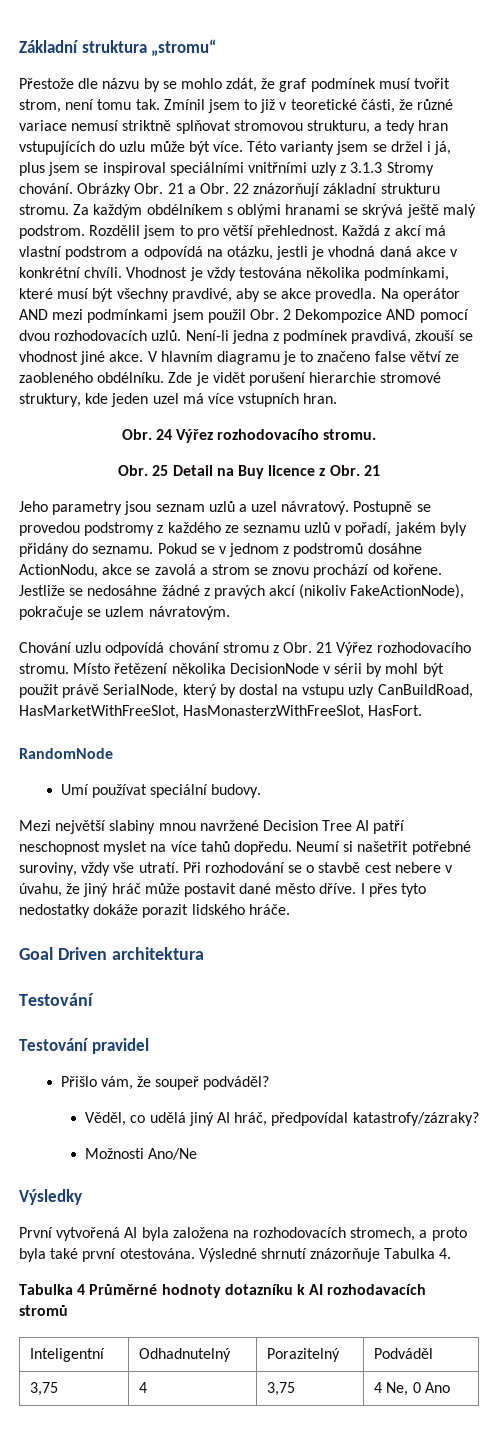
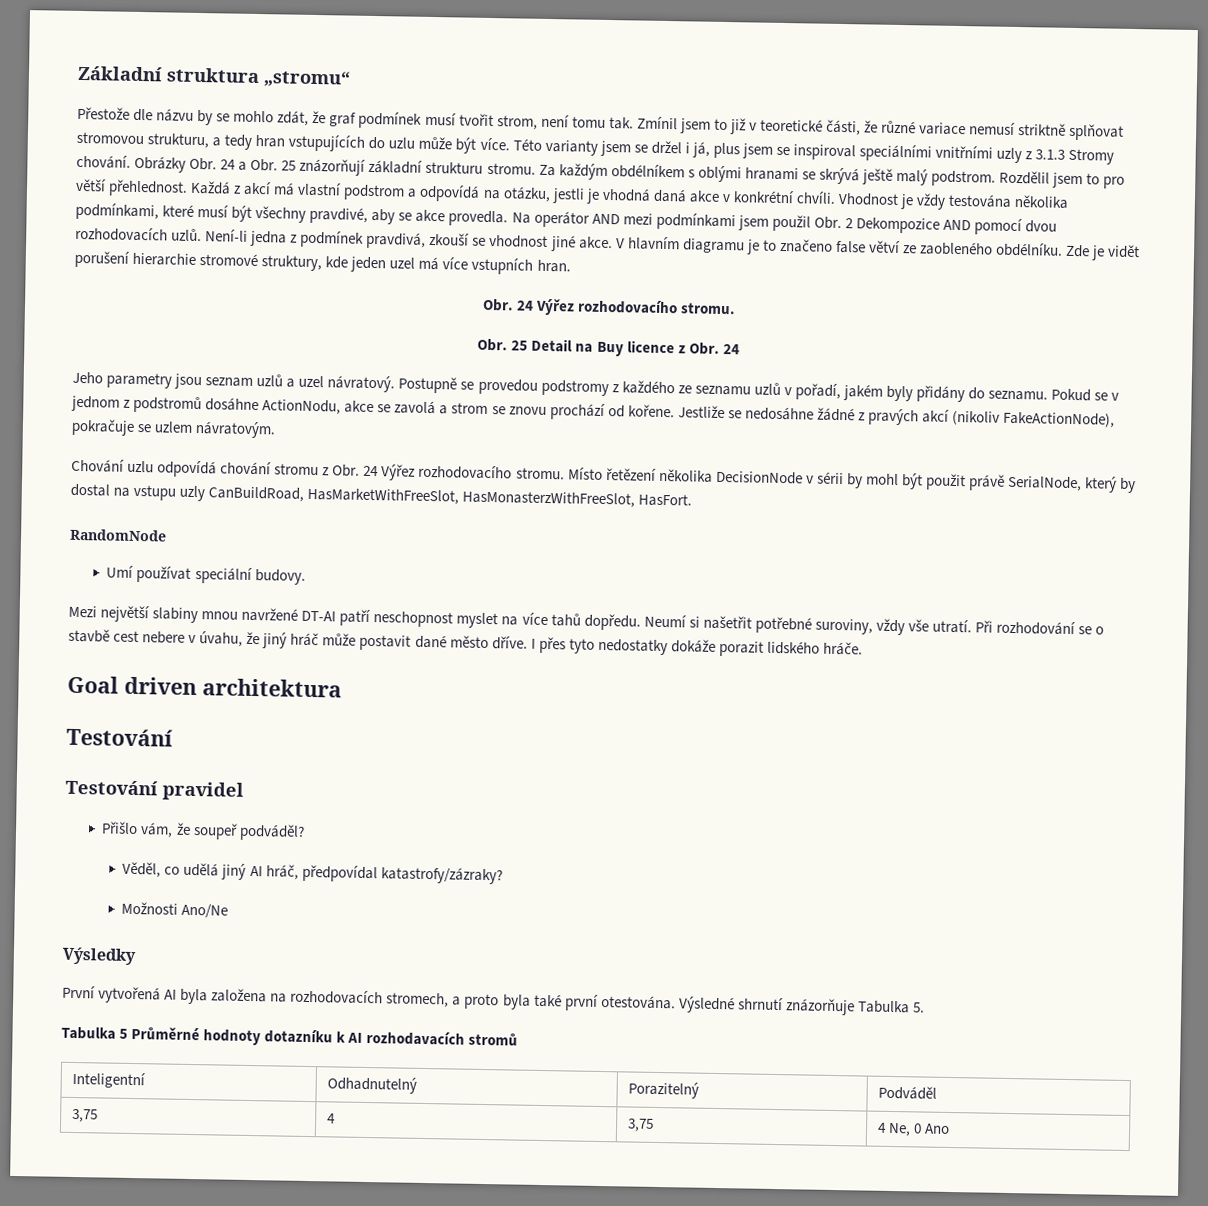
[167,183,184,194] 21 -> [220,159,237,170] 24
[233,183,250,194] 22 -> [281,160,297,171] 25
[363,465,380,476] 21 -> [722,343,740,355] 24
[316,642,333,653] 21 -> [363,465,380,477] 24
[262,820,370,831] Decision Tree AI -> [301,610,337,622] DT-AI
[57,947,107,960] Driven -> [124,676,197,696] driven
[439,1248,452,1259] [19,1284,86,1295] 4. // Tabulka 4 -> [912,1002,925,1013] [61,1026,129,1040] 5. // Tabulka 5

